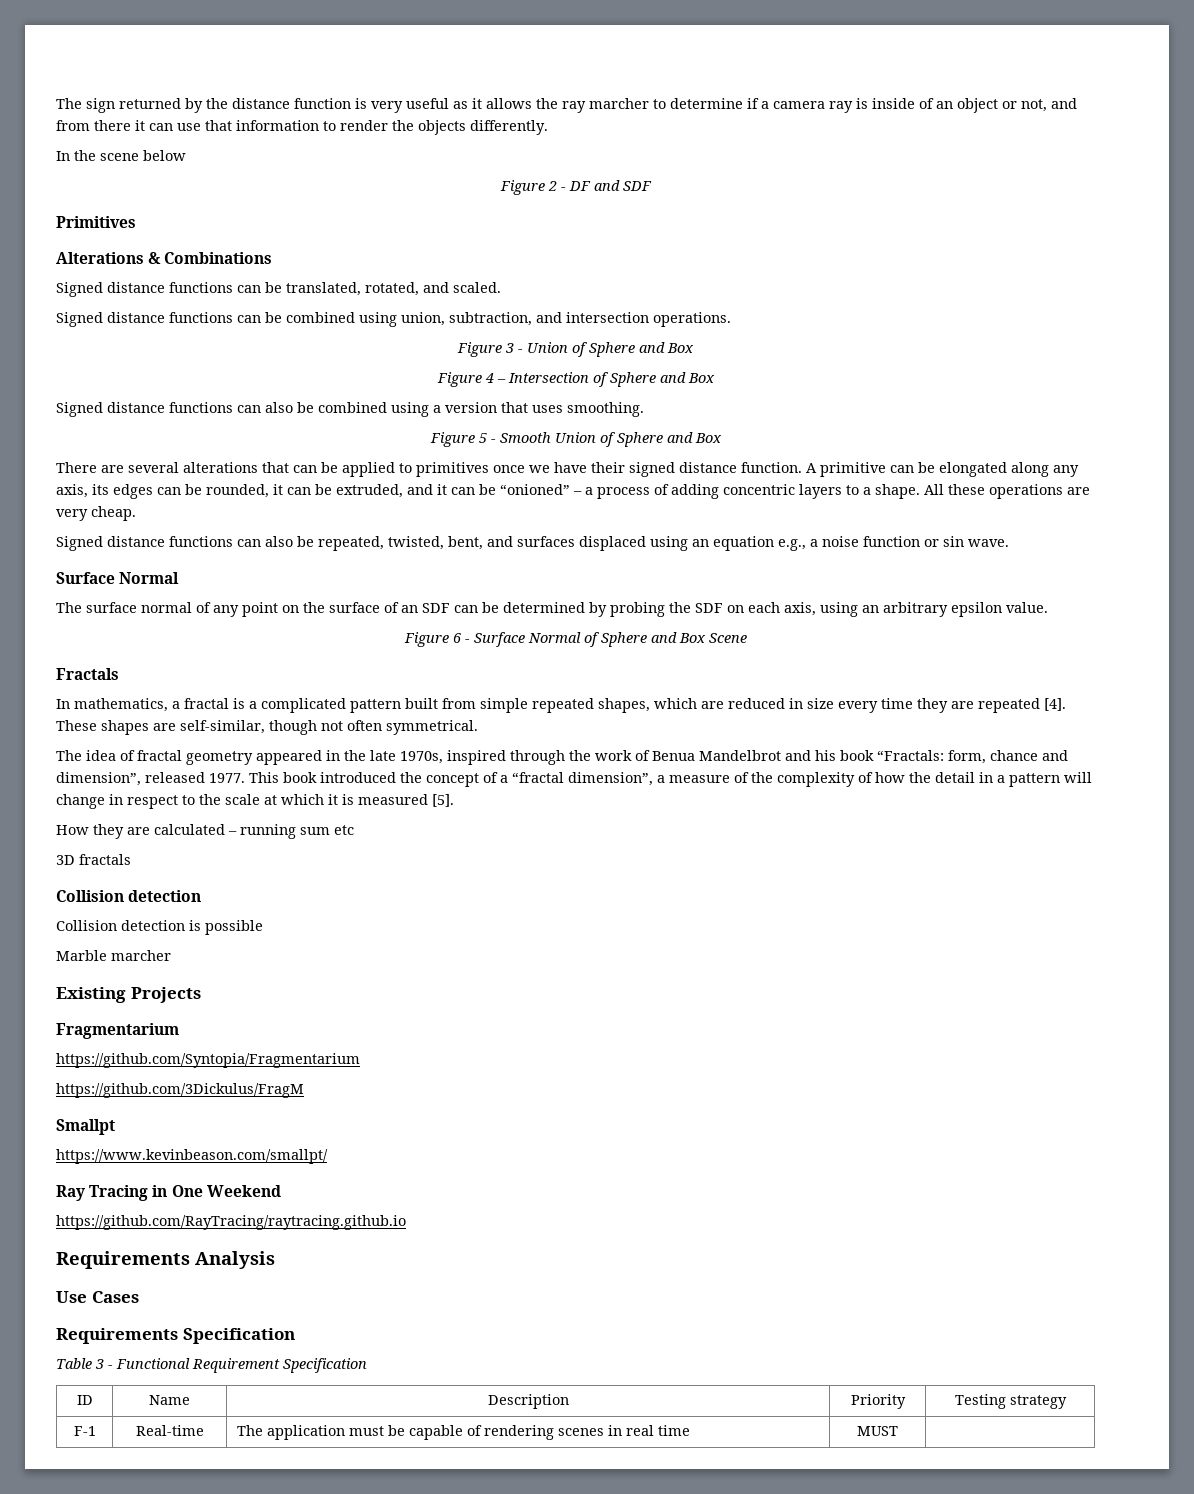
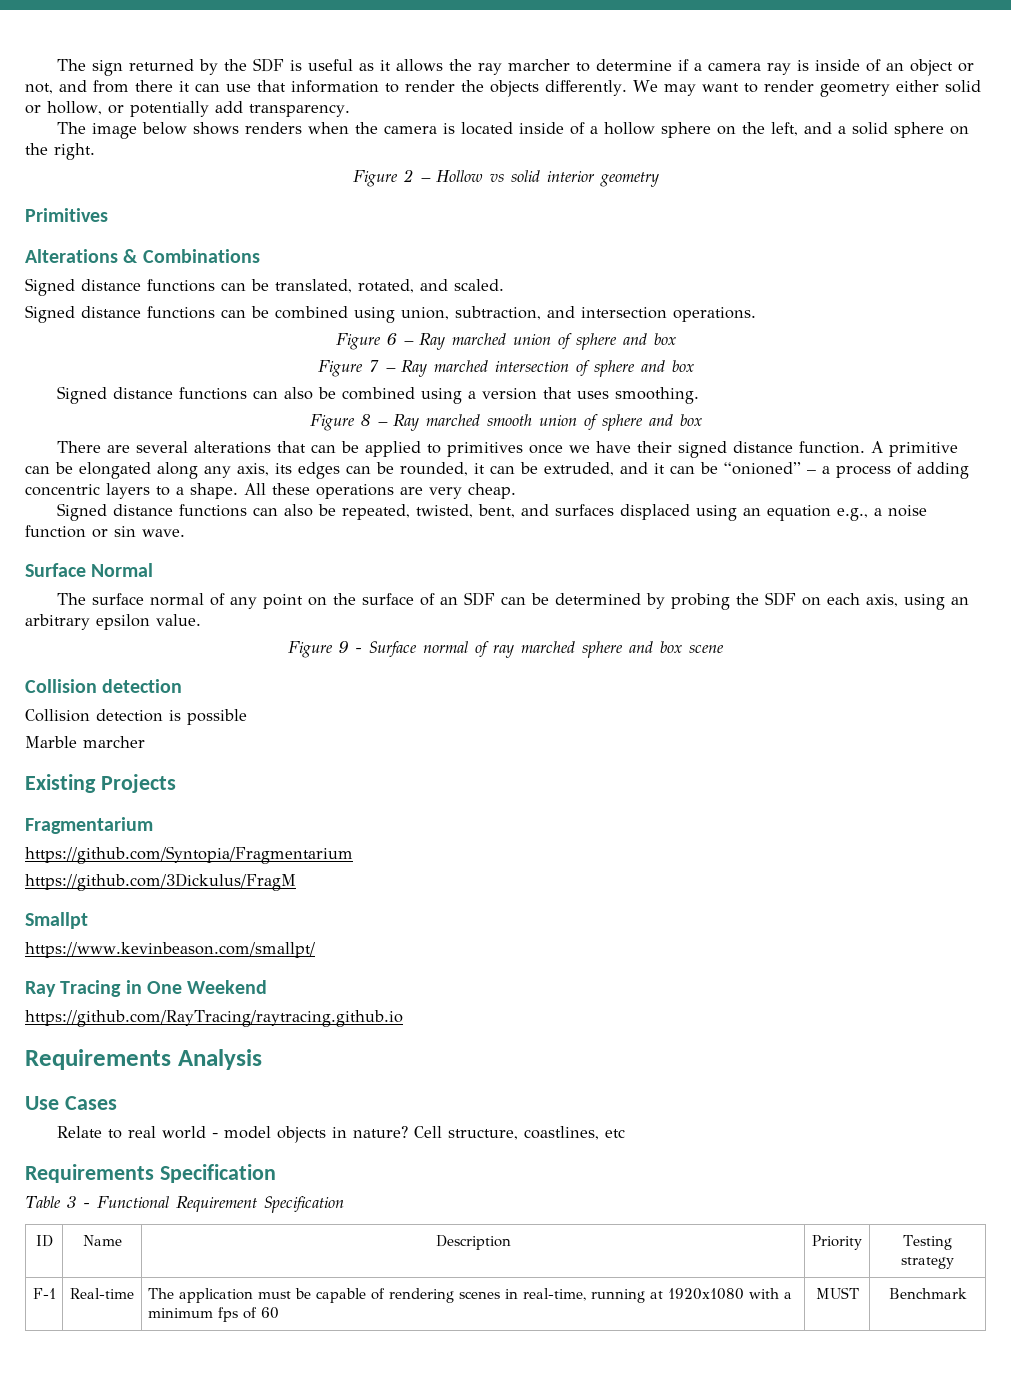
[232,98,403,113] distance function is very -> [252,58,302,72] SDF is
[56,150,186,161] [499,180,652,195] // In the scene below // Figure 2 - DF and SDF -> [632,80,981,97] [25,101,350,117] [56,122,969,139] [25,143,95,160] [352,169,659,187] We may want to render geometry either solid or hollow, or potentially add transparency. // The image below shows renders when the camera is located inside of a hollow sphere on the left, and a solid sphere on the right. // Figure 2 – Hollow vs solid interior geometry
[505,342,694,357] [436,372,715,387] 3 - Union of Sphere and Box // Figure 4 – Intersection of Sphere and Box -> [386,333,676,350] [317,360,694,377] 6 – Ray marched union of sphere and box // Figure 7 – Ray marched intersection of sphere and box
[478,432,722,447] 5 - Smooth Union of Sphere and Box -> [360,414,702,431] 8 – Ray marched smooth union of sphere and box
[452,633,462,643] 6 -> [339,641,348,653] 9
[527,632,747,647] [56,668,119,680] [56,698,1066,713] [56,720,478,735] [56,750,1068,765] [56,772,1092,787] [56,794,454,809] [56,824,354,839] [56,854,131,865] Normal of Sphere and Box Scene // Fractals // In mathematics, a fractal is a complicated pattern built from simple repeated shapes, which are reduced in size every time they are repeated [4]. These shapes are self-similar, though not often symmetrical. // The idea of fractal geometry appeared in the late 1970s, inspired through the work of Benua Mandelbrot and his book “Fractals: form, chance and dimension”, released 1977. This book introduced the concept of a “fractal dimension”, a measure of the complexity of how the detail in a pattern will change in respect to the scale at which it is measured [5]. // How they are calculated – running sum etc // 3D fractals -> [423,641,724,658] normal of ray marched sphere and box scene
(139, 1297) none -> [56,1126,625,1143] // Relate to real world - model objects in nature? Cell structure, coastlines, etc
[626,1425,691,1436] real time -> [522,1288,792,1303] [147,1307,279,1322] real-time, running at 1920x1080 with a minimum fps of 60
(898, 1431) none -> [888,1288,967,1299] Benchmark

